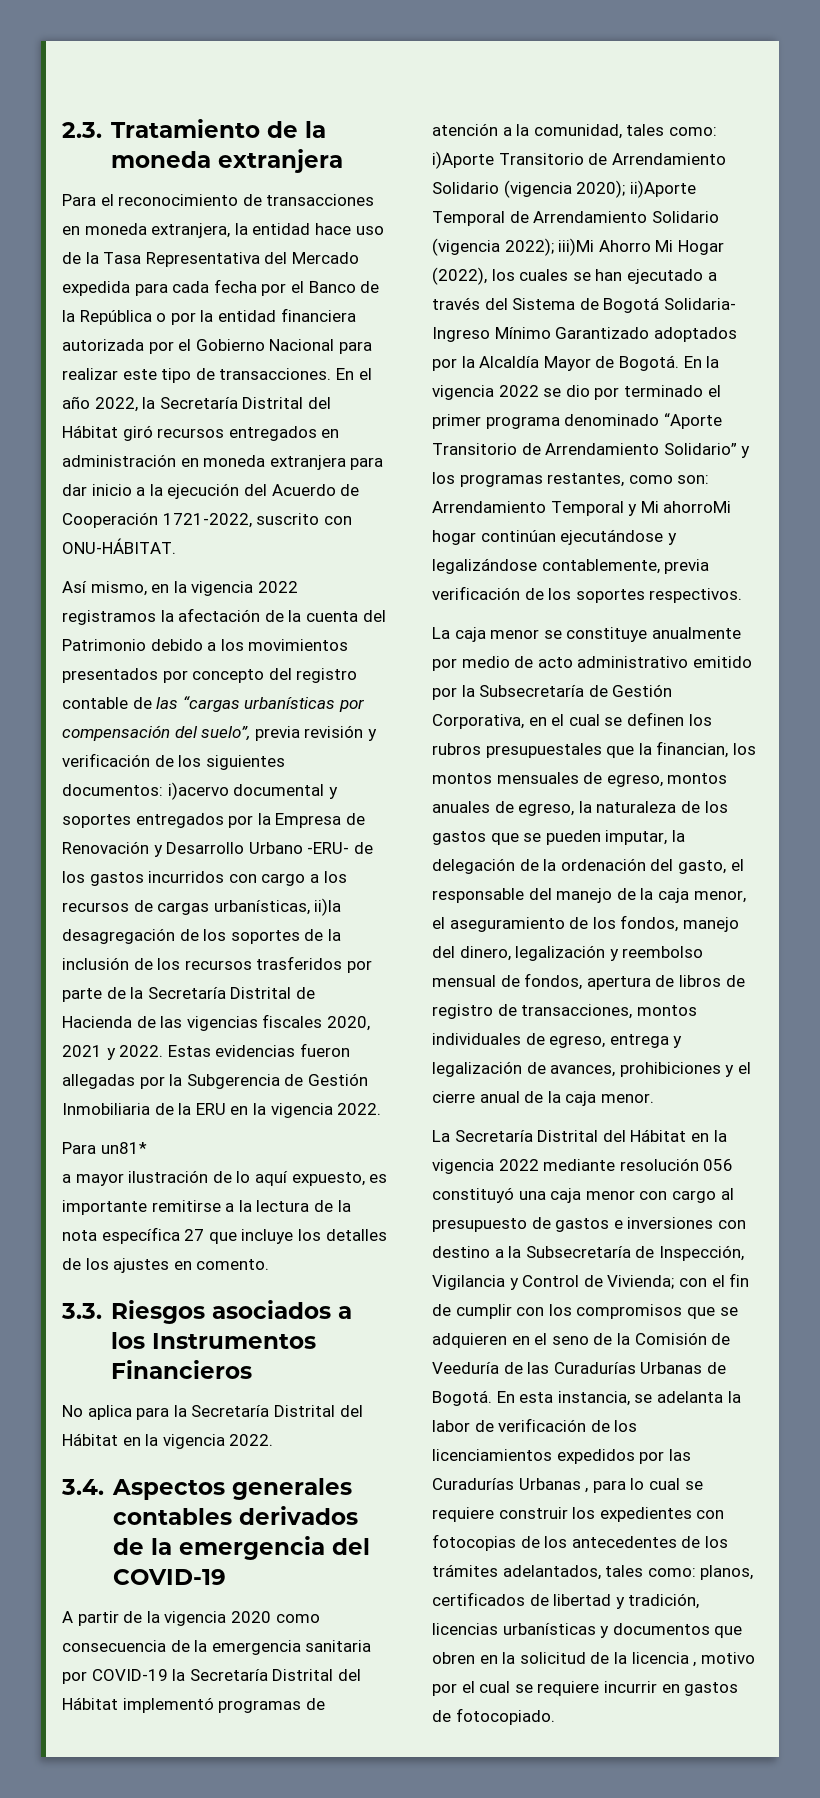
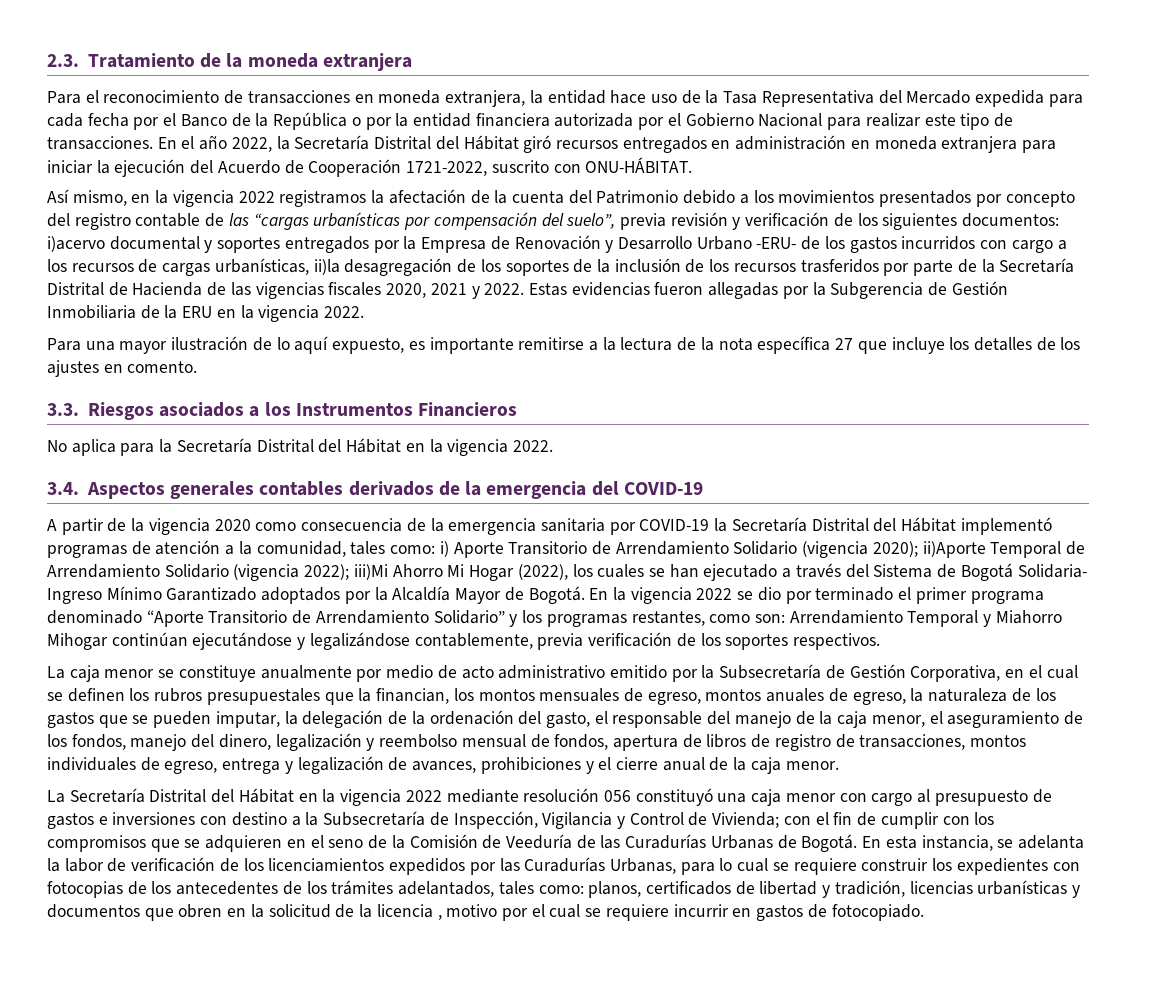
[62,484,146,496] dar inicio a -> [47,160,93,174] iniciar
[100,1142,147,1154] [62,1174,71,1183] un81* // a -> [85,341,115,351] una
[432,151,494,169] i)Aporte -> [439,541,504,558] i) Aporte
[640,501,732,513] [432,530,476,545] Mi ahorroMi hogar -> [995,610,1062,624] [47,633,108,650] Miahorro Mihogar
[518,1478,589,1493] Urbanas , -> [609,858,676,874] Urbanas,

